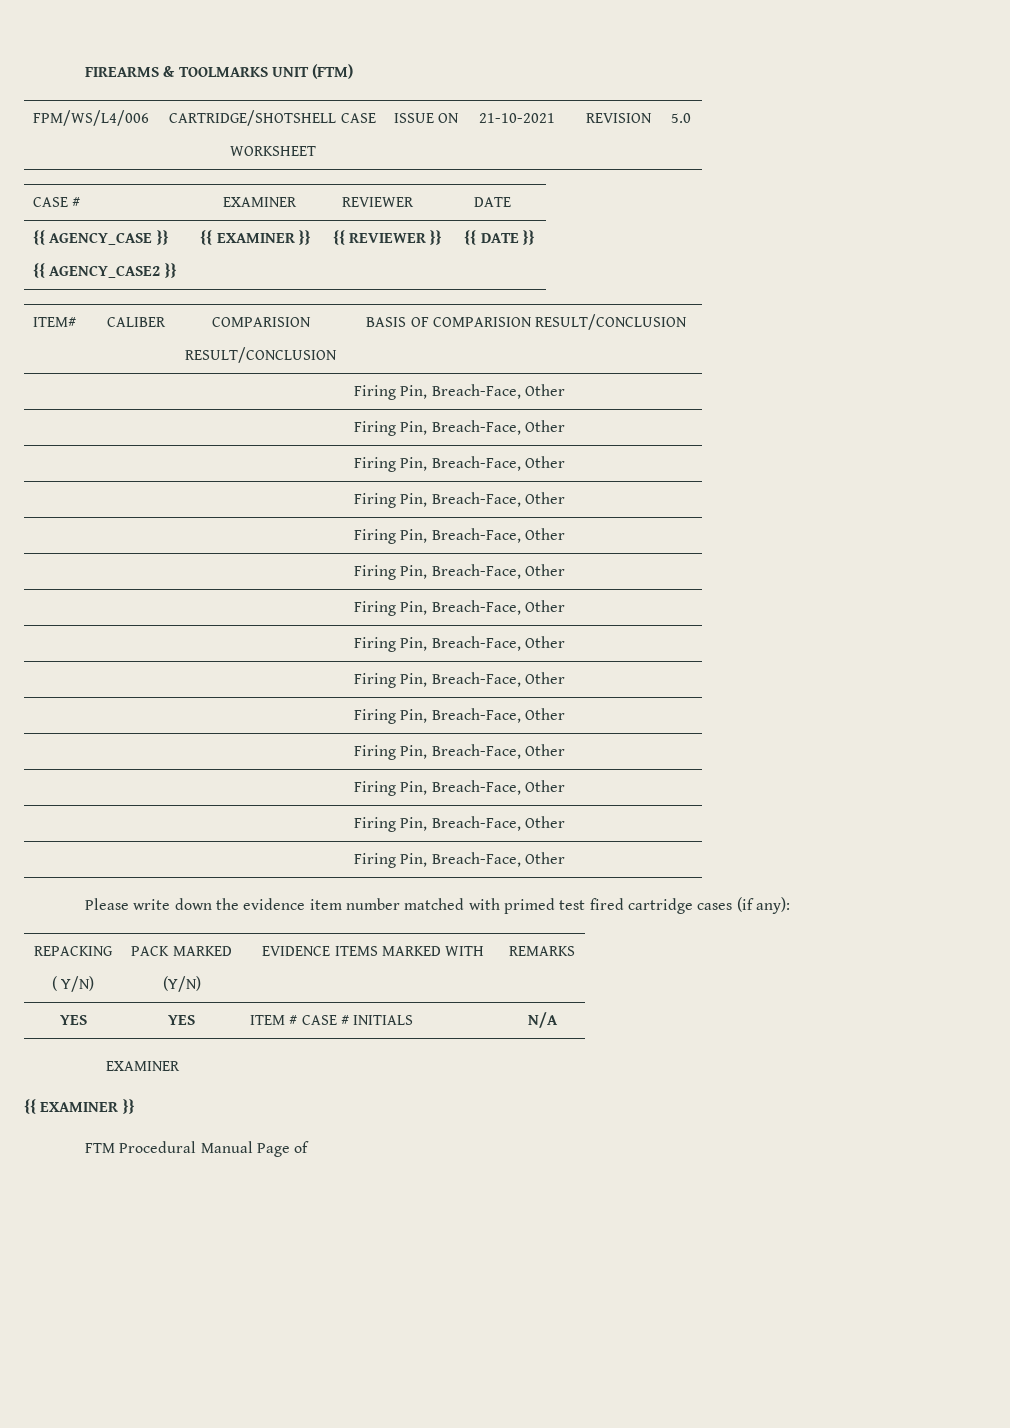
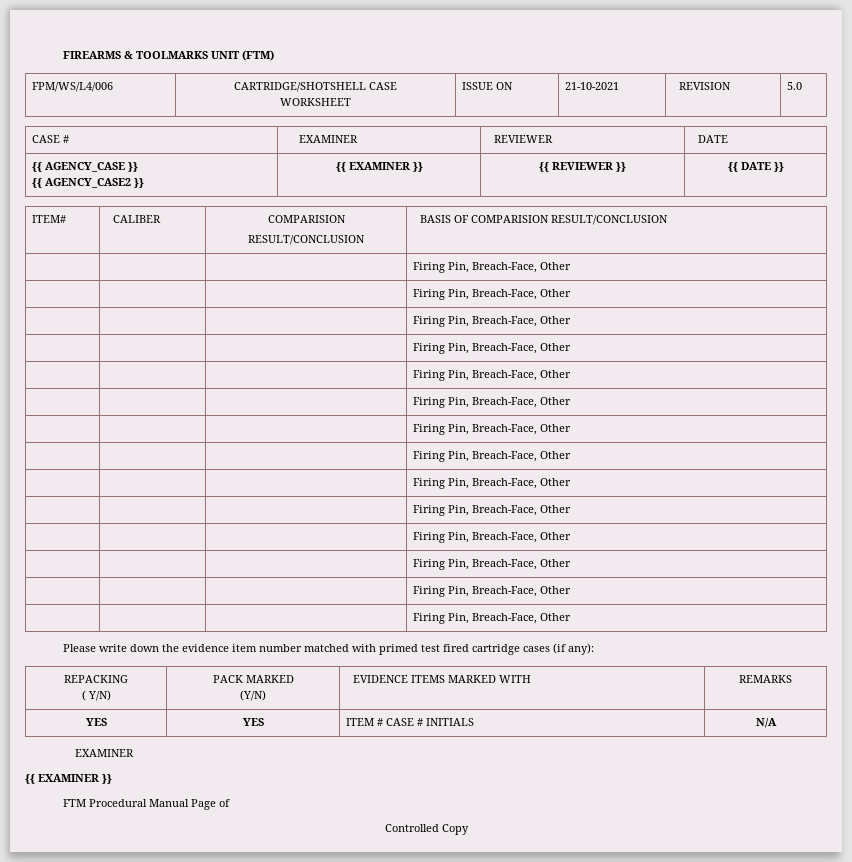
(310, 1147) none -> [384,824,469,835] // Controlled Copy

